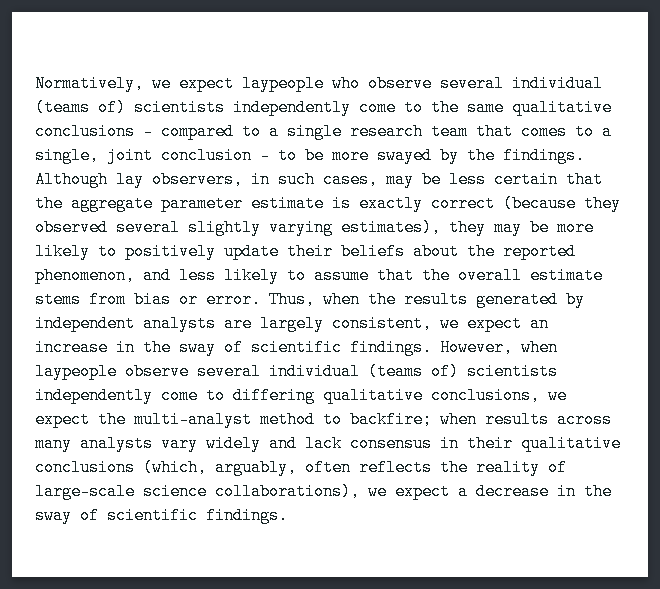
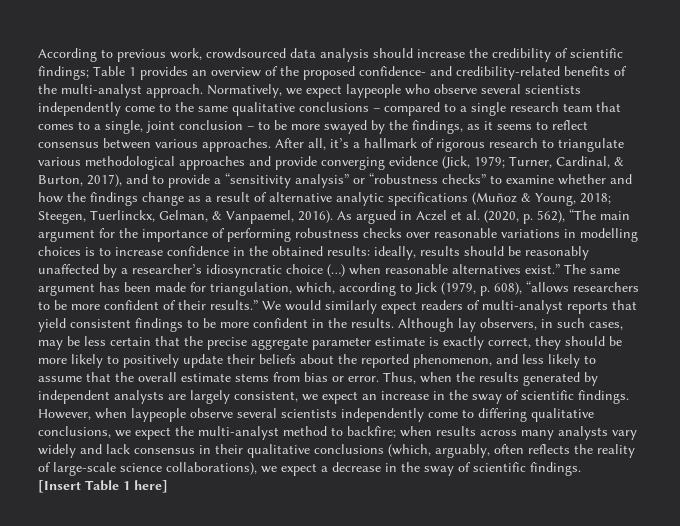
(35, 83) none -> [38,48,623,62] [38,66,627,80] [38,84,203,98] According to previous work, crowdsourced data analysis should increase the credibility of scientific findings; Table 1 provides an overview of the proposed confidence- and credibility-related benefits of the multi-analyst approach.
[512,75,603,92] [35,99,126,116] individual (teams of) -> (521, 89) none
[503,147,585,164] findings. -> [412,120,588,134] [38,138,624,152] [38,156,624,170] [38,173,632,188] [38,192,611,206] [38,209,630,224] [38,228,638,242] [38,246,589,260] [38,264,620,278] [38,281,639,296] [38,300,637,314] [38,318,394,332] findings, as it seems to reflect consensus between various approaches. After all, it’s a hallmark of rigorous research to triangulate various methodological approaches and provide converging evidence (Jick, 1979; Turner, Cardinal, & Burton, 2017), and to provide a “sensitivity analysis” or “robustness checks” to examine whether and how the findings change as a result of alternative analytic specifications (Muñoz & Young, 2018; Steegen, Tuerlinckx, Gelman, & Vanpaemel, 2016). As argued in Aczel et al. (2020, p. 562), “The main argument for the importance of performing robustness checks over reasonable variations in modelling choices is to increase confidence in the obtained results: ideally, results should be reasonably unaffected by a researcher’s idiosyncratic choice (…) when reasonable alternatives exist.” The same argument has been made for triangulation, which, according to Jick (1979, p. 608), “allows researchers to be more confident of their results.” We would similarly expect readers of multi-analyst reports that yield consistent findings to be more confident in the results.
(63, 203) none -> [207,337,247,350] precise
[431,195,621,212] [35,219,522,236] correct (because they observed several slightly varying estimates), they may -> [488,336,605,350] correct, they should
[269,363,459,380] individual (teams of) -> (277, 413) none
(288, 515) none -> [38,480,168,493] // [Insert Table 1 here]

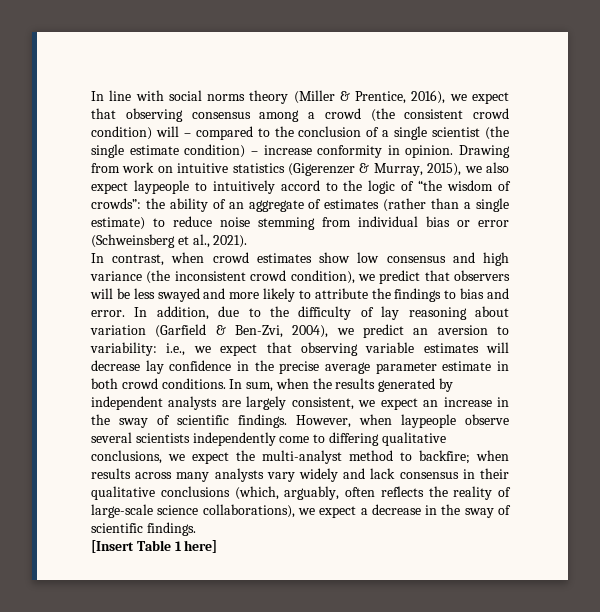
[38,48,623,62] [38,66,627,80] [38,84,581,98] [38,102,621,116] [38,120,588,134] [38,138,624,152] [38,156,624,170] [38,173,632,188] [38,192,611,206] [38,209,630,224] [38,228,638,242] [38,246,589,260] [38,264,620,278] [38,281,639,296] [38,300,637,314] [38,318,623,332] [38,336,622,350] [38,354,596,368] [38,372,416,384] According to previous work, crowdsourced data analysis should increase the credibility of scientific findings; Table 1 provides an overview of the proposed confidence- and credibility-related benefits of the multi-analyst approach. Normatively, we expect laypeople who observe several scientists independently come to the same qualitative conclusions – compared to a single research team that comes to a single, joint conclusion – to be more swayed by the findings, as it seems to reflect consensus between various approaches. After all, it’s a hallmark of rigorous research to triangulate various methodological approaches and provide converging evidence (Jick, 1979; Turner, Cardinal, & Burton, 2017), and to provide a “sensitivity analysis” or “robustness checks” to examine whether and how the findings change as a result of alternative analytic specifications (Muñoz & Young, 2018; Steegen, Tuerlinckx, Gelman, & Vanpaemel, 2016). As argued in Aczel et al. (2020, p. 562), “The main argument for the importance of performing robustness checks over reasonable variations in modelling choices is to increase confidence in the obtained results: ideally, results should be reasonably unaffected by a researcher’s idiosyncratic choice (…) when reasonable alternatives exist.” The same argument has been made for triangulation, which, according to Jick (1979, p. 608), “allows researchers to be more confident of their results.” We would similarly expect readers of multi-analyst reports that yield consistent findings to be more confident in the results. Although lay observers, in such cases, may be less certain that the precise aggregate parameter estimate is exactly correct, they should be more likely to positively update their beliefs about the reported phenomenon, and less likely to assume that the overall estimate stems from bias or error. Thus, -> [91,90,509,104] [91,108,509,122] [91,126,509,140] [91,144,510,158] [91,162,509,176] [91,180,511,194] [91,198,509,212] [91,216,509,230] [91,234,248,248] [91,252,510,266] [90,270,510,284] [90,288,510,302] [91,306,509,320] [90,324,509,338] [90,342,509,356] [91,360,510,374] [91,378,274,392] In line with social norms theory (Miller & Prentice, 2016), we expect that observing consensus among a crowd (the consistent crowd condition) will – compared to the conclusion of a single scientist (the single estimate condition) – increase conformity in opinion. Drawing from work on intuitive statistics (Gigerenzer & Murray, 2015), we also expect laypeople to intuitively accord to the logic of “the wisdom of crowds”: the ability of an aggregate of estimates (rather than a single estimate) to reduce noise stemming from individual bias or error (Schweinsberg et al., 2021). // In contrast, when crowd estimates show low consensus and high variance (the inconsistent crowd condition), we predict that observers will be less swayed and more likely to attribute the findings to bias and error. In addition, due to the difficulty of lay reasoning about variation (Garfield & Ben-Zvi, 2004), we predict an aversion to variability: i.e., we expect that observing variable estimates will decrease lay confidence in the precise average parameter estimate in both crowd conditions. In sum,

